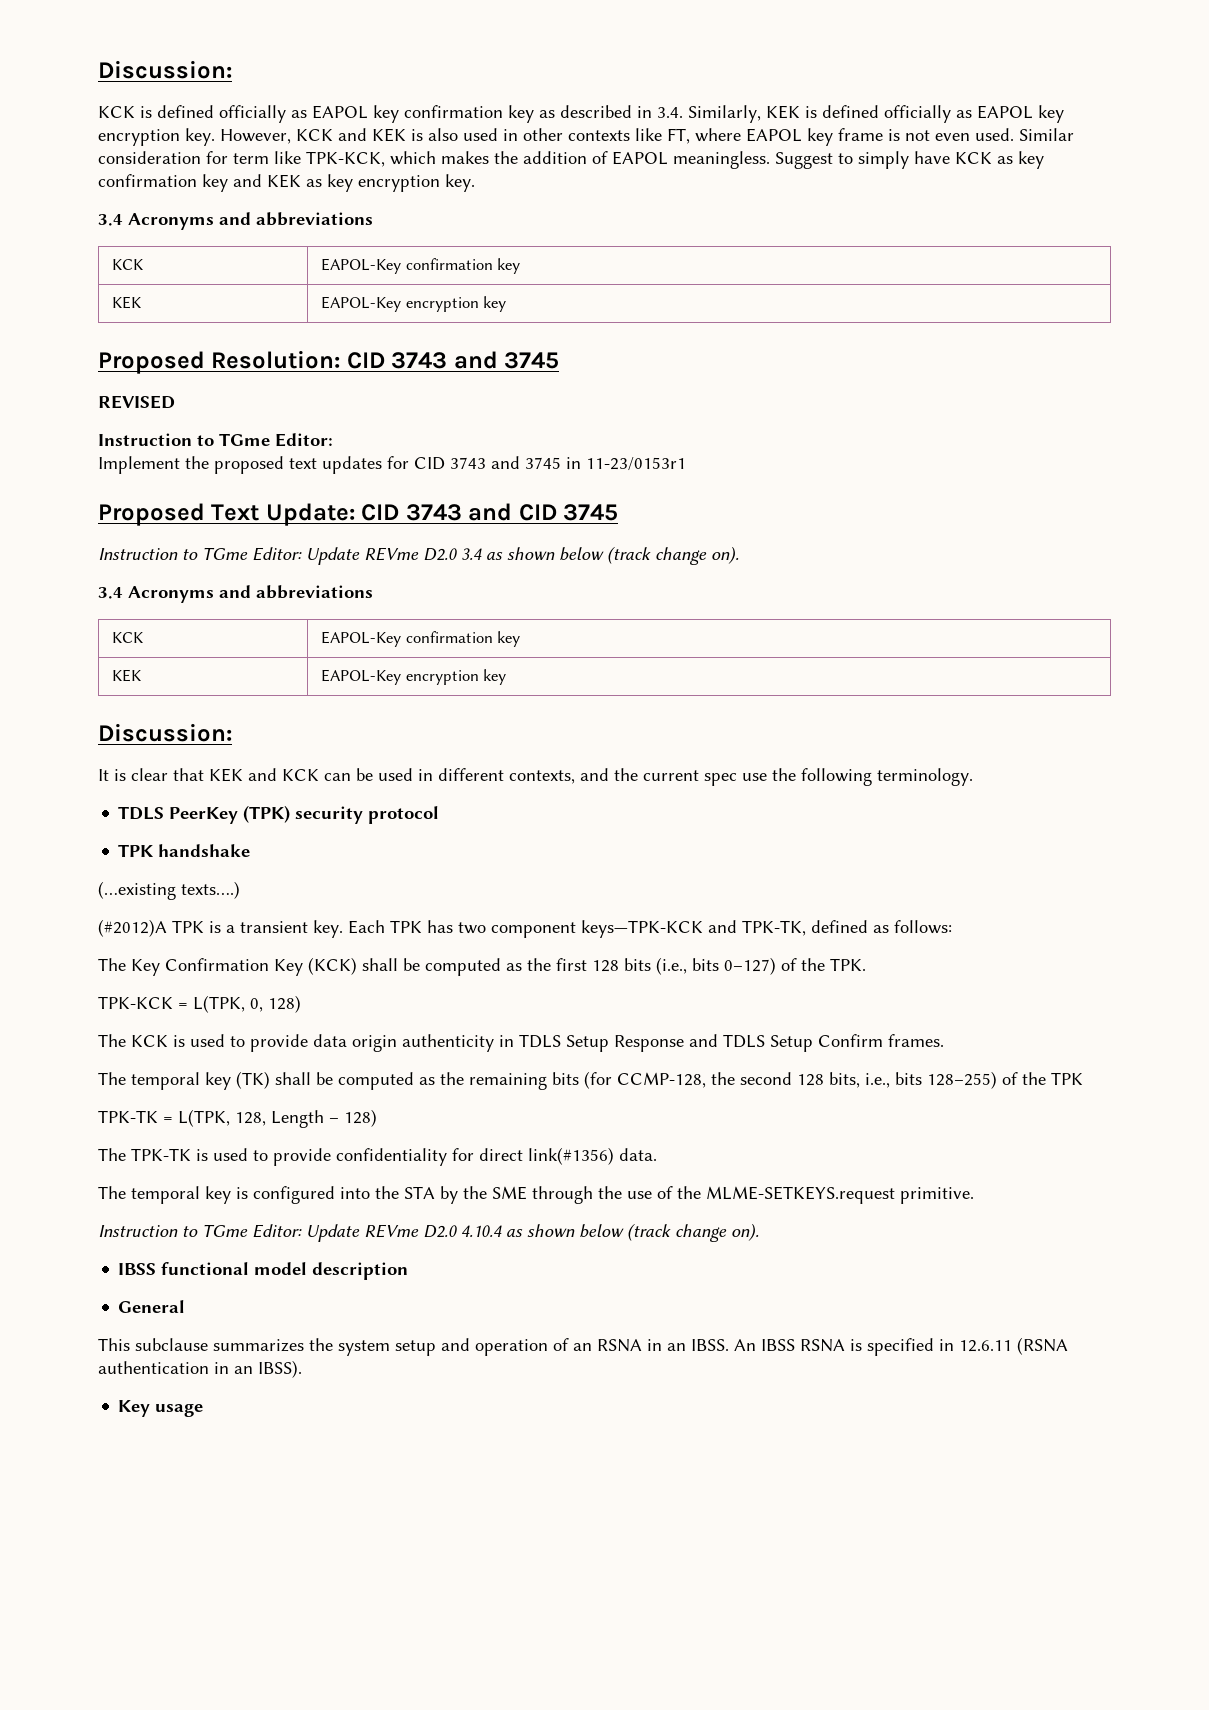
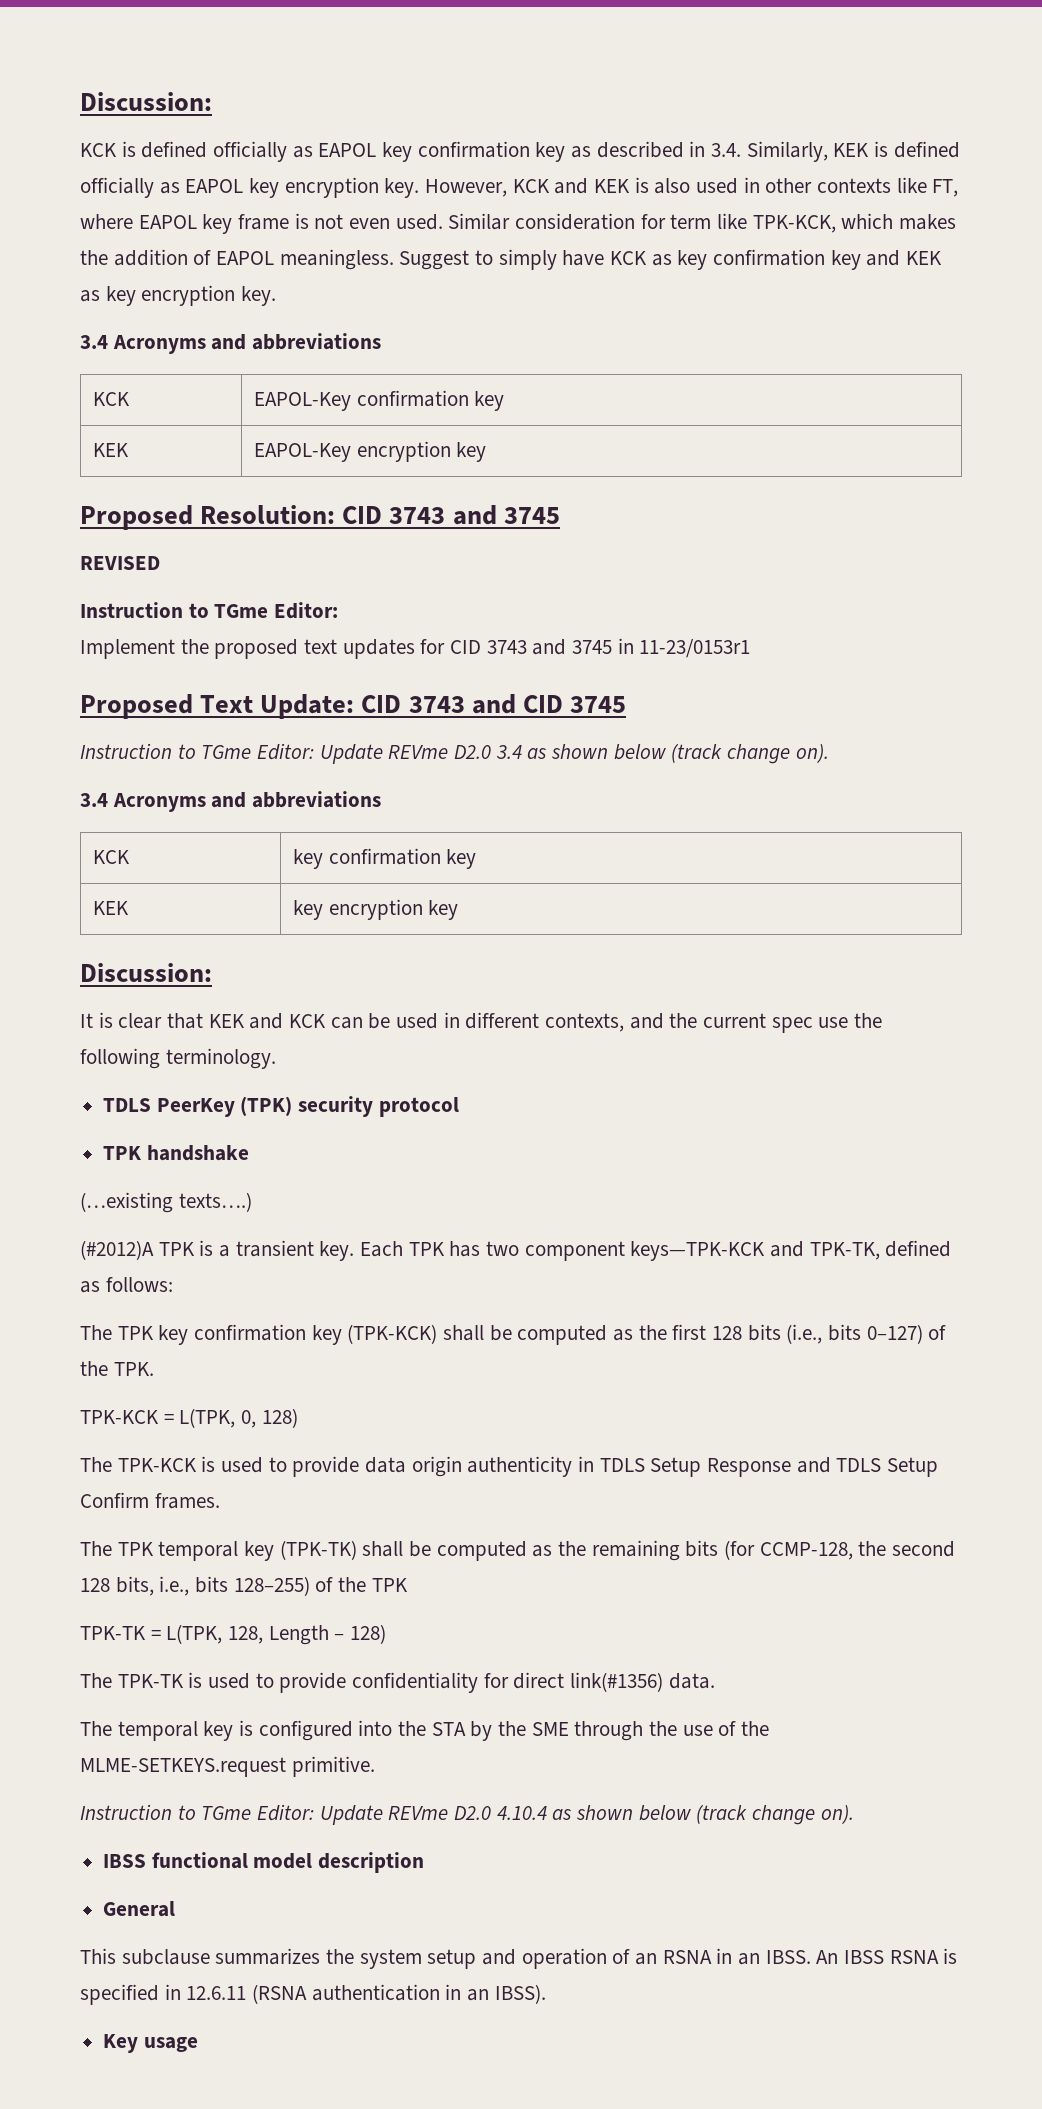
[321,631,521,647] [112,669,142,682] [321,669,402,685] EAPOL-Key confirmation key // KEK | EAPOL-Key -> [292,848,477,869] [92,901,129,915] [292,900,323,920] key confirmation key // KEK | key
[131,957,357,976] Key Confirmation Key (KCK) -> [117,1324,438,1345] TPK key confirmation key (TPK-KCK)
[131,1035,168,1047] KCK -> [117,1458,197,1472] TPK-KCK
[131,1071,270,1090] temporal key (TK) -> [117,1540,357,1561] TPK temporal key (TPK-TK)

